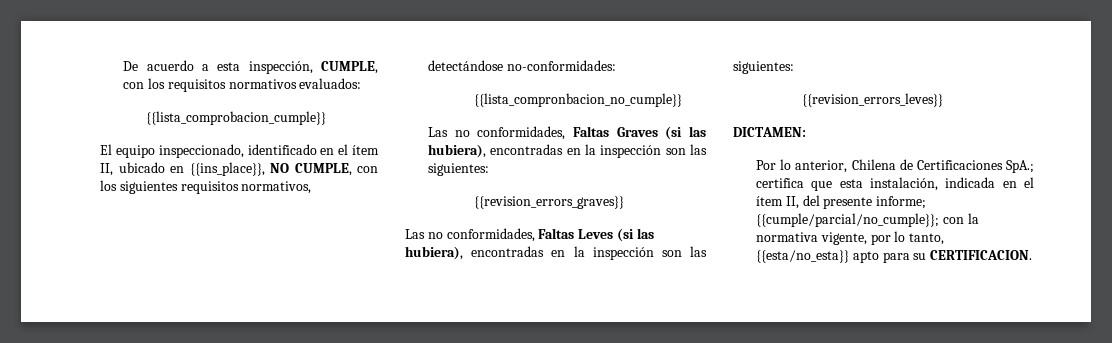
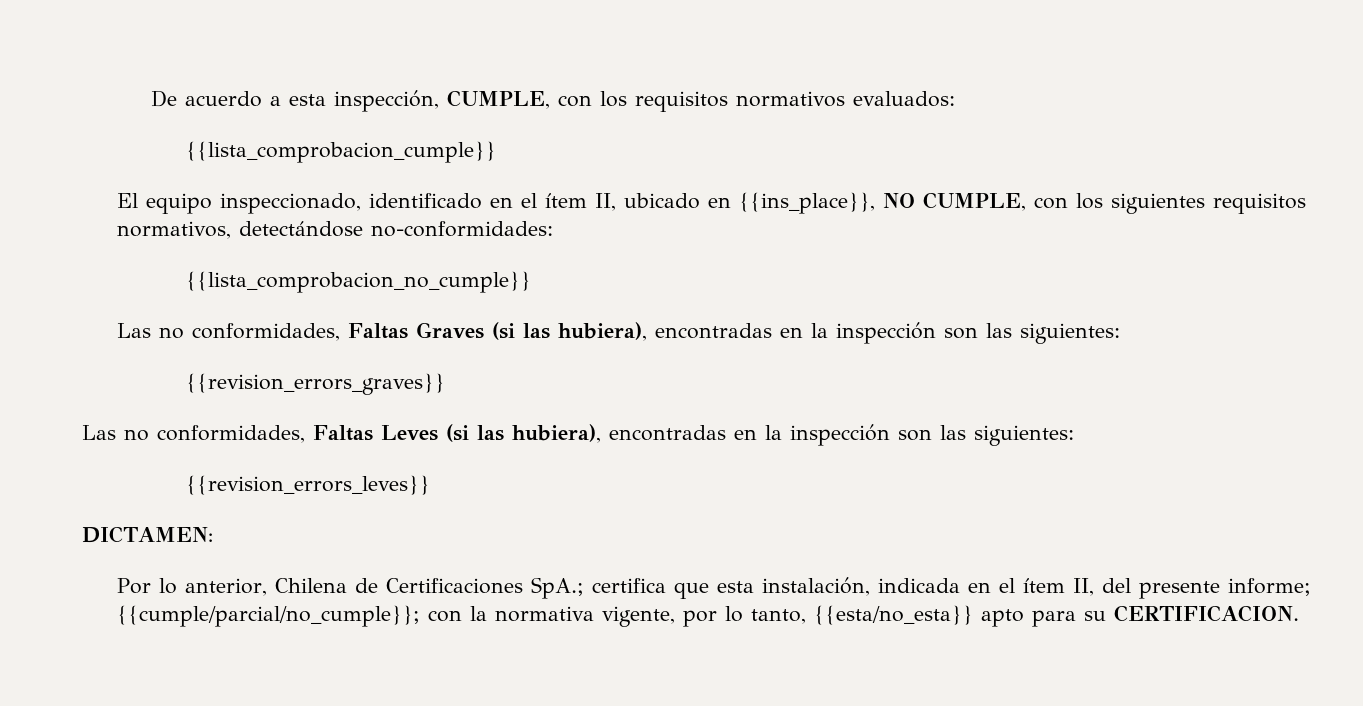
[474,93,683,107] {{lista_compronbacion_no_cumple}} -> [185,271,531,293] {{lista_comprobacion_no_cumple}}

